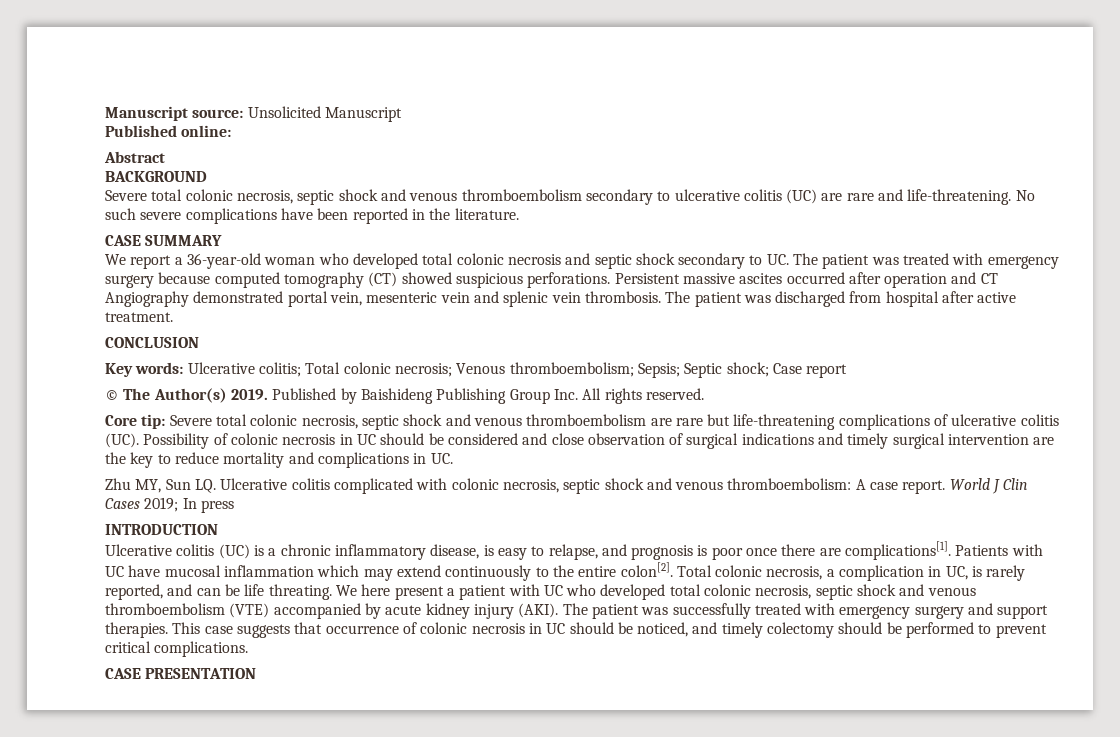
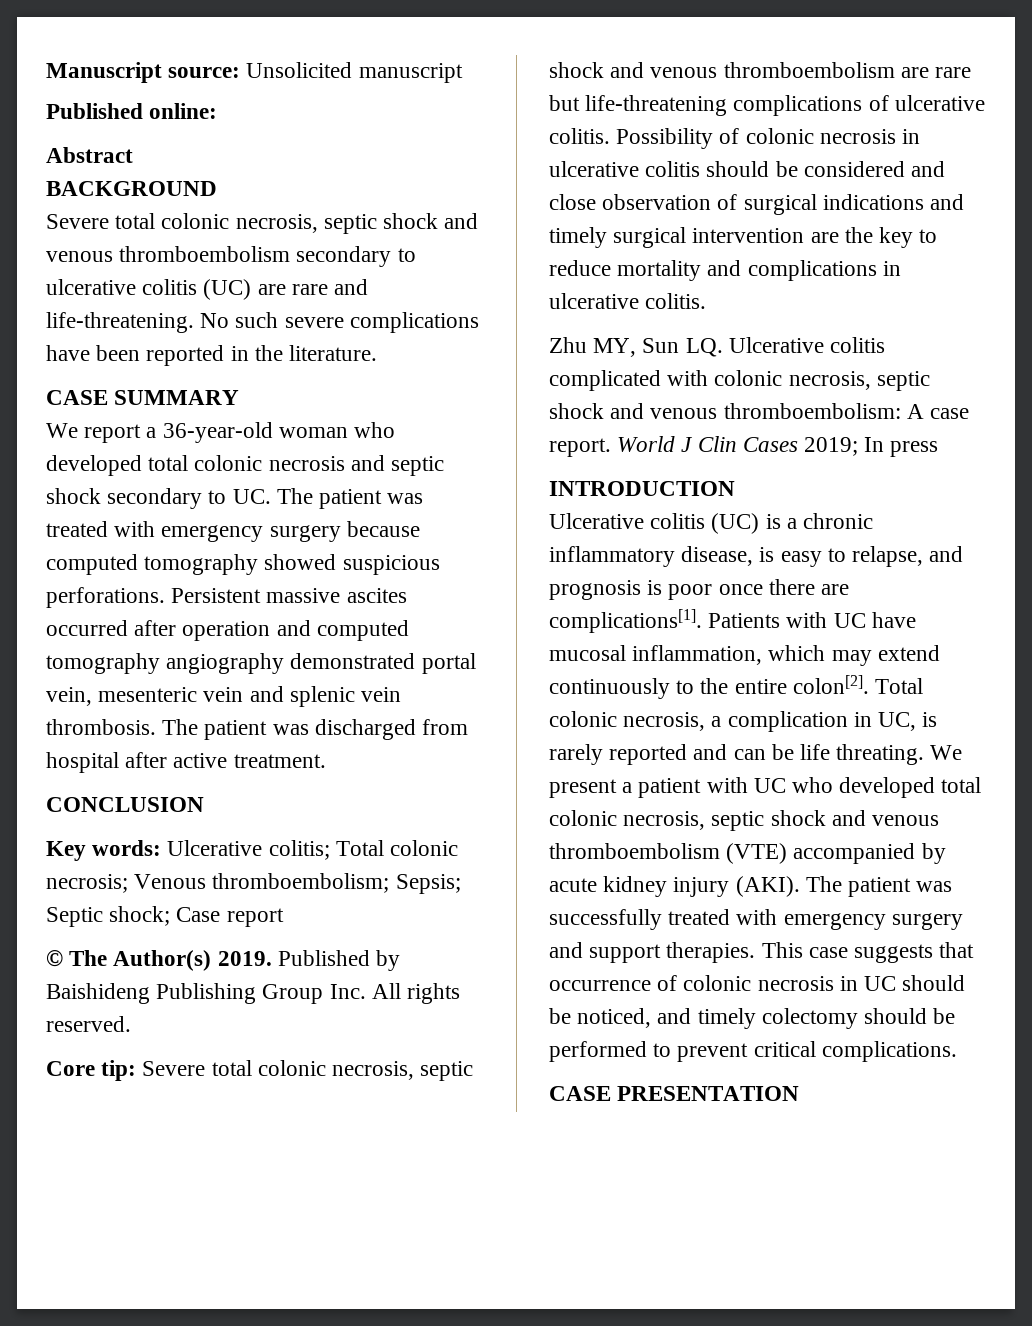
[324,107,402,122] Manuscript -> [358,63,463,83] manuscript
[368,272,398,287] (CT) -> (259, 564) none
[980,273,998,284] [105,291,189,307] CT Angiography -> [316,620,409,641] [46,653,285,674] computed tomography angiography
[1020,414,1059,426] [105,433,139,448] colitis (UC). -> [549,128,610,144] colitis.
[356,434,376,445] UC -> [549,161,701,177] ulcerative colitis
[430,453,453,464] UC. -> [549,293,707,309] ulcerative colitis.
[223,565,314,577] inflammation -> [632,645,763,665] inflammation,
[105,584,163,600] reported, -> [609,744,688,765] reported
[361,584,391,596] here -> (963, 752) none

